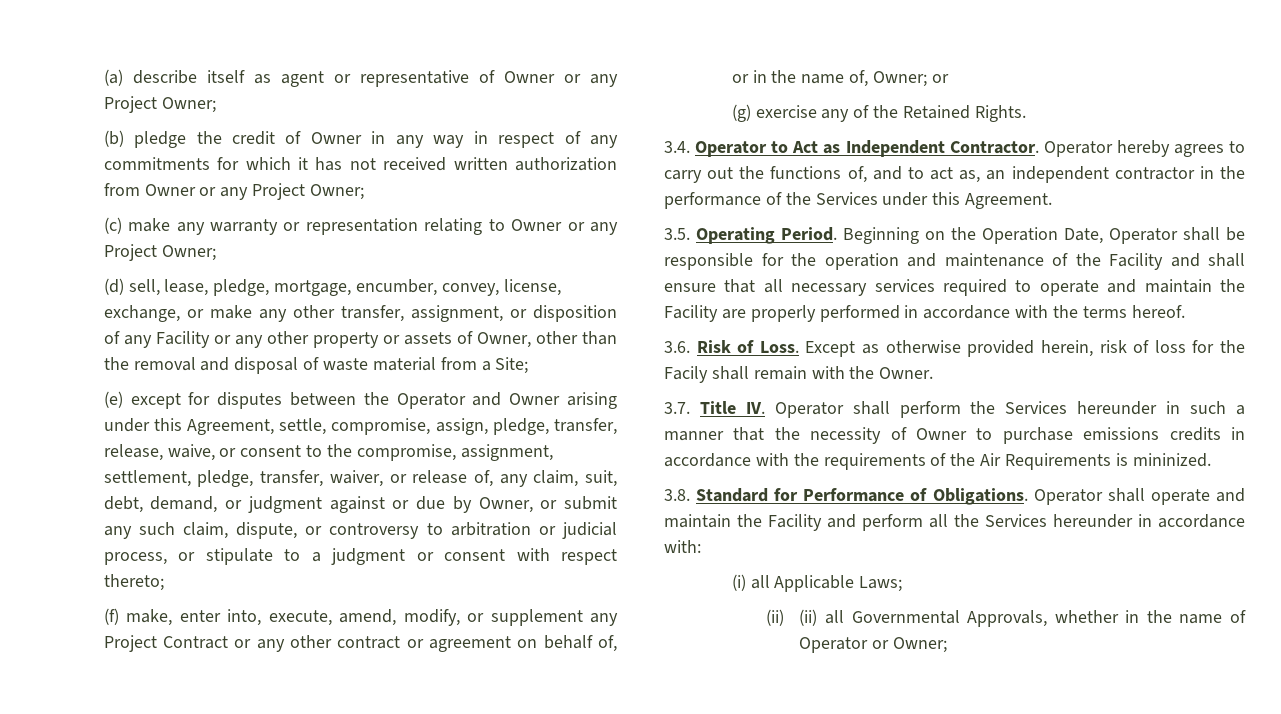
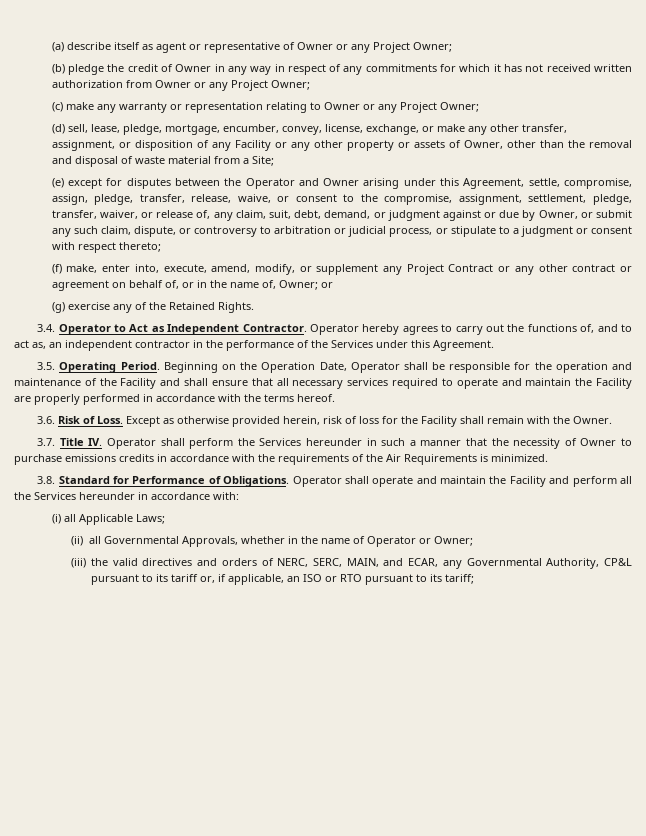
[664,366,708,383] Facily -> [421,416,458,427] Facility
[1132,453,1211,467] mininized. -> [491,454,548,462] minimized.
[799,609,818,626] (ii) -> (83, 541) none
(948, 645) none -> [70,558,632,569] [91,574,475,585] // (iii) the valid directives and orders of NERC, SERC, MAIN, and ECAR, any Governmental Authority, CP&L pursuant to its tariff or, if applicable, an ISO or RTO pursuant to its tariff;

